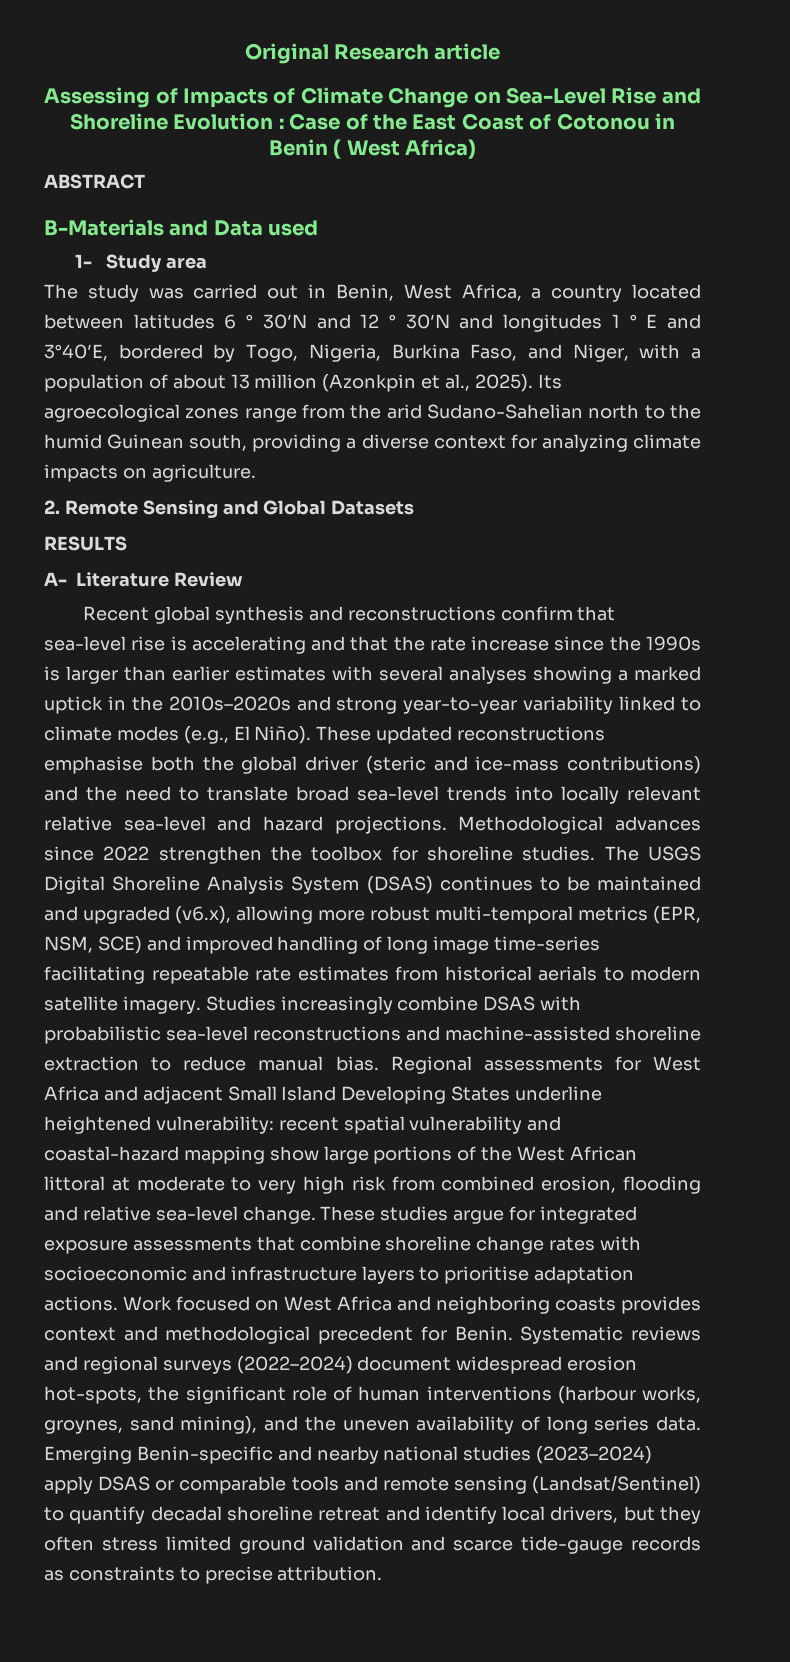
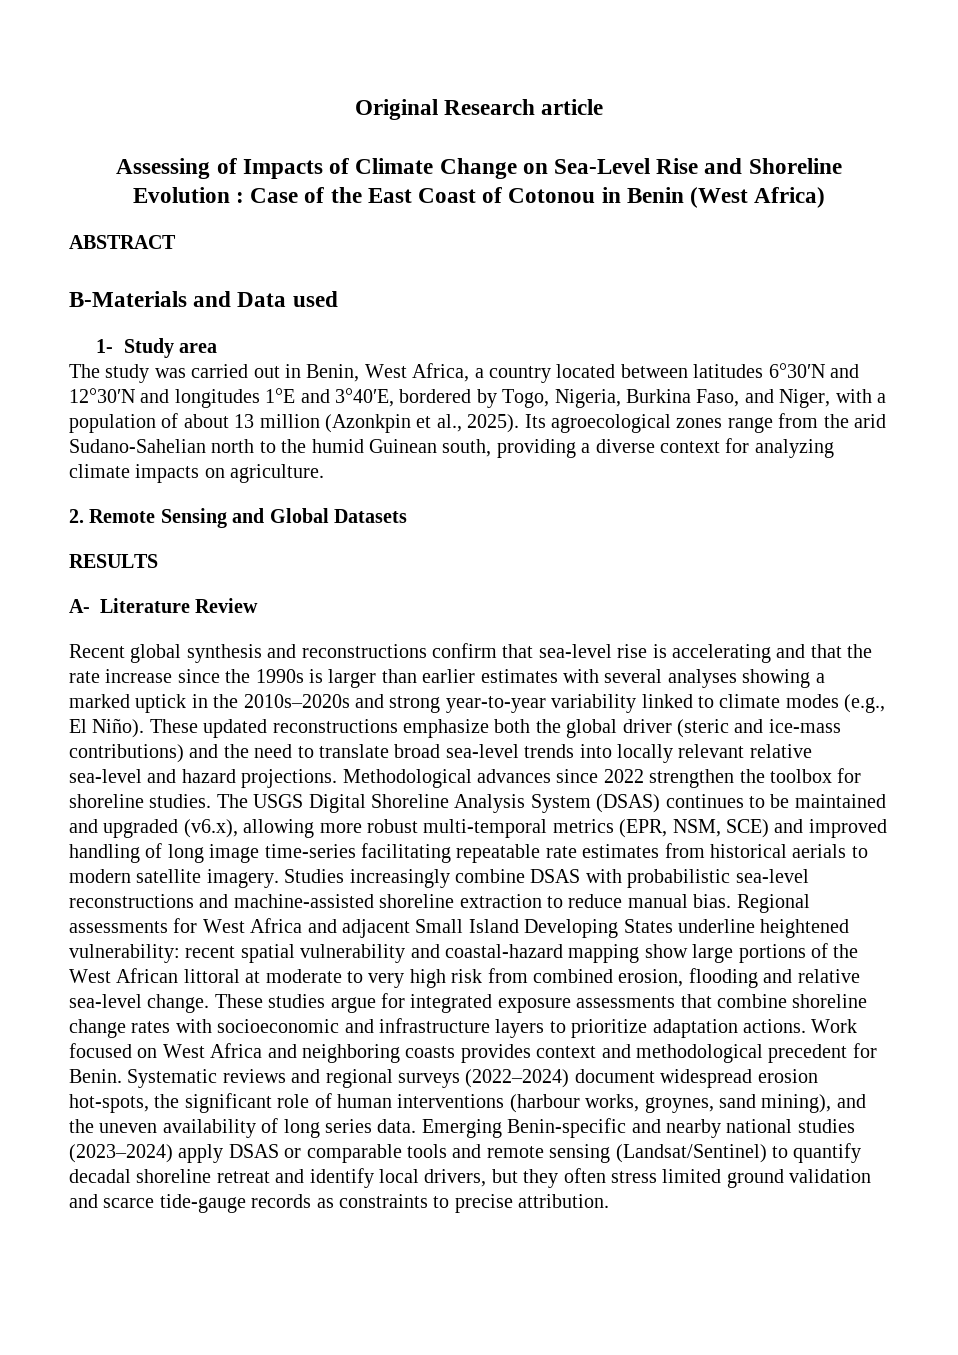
[333,139,400,159] ( West -> [690,187,749,208] (West
[224,314,658,332] 6 ° 30′N and 12 ° 30′N and longitudes 1 ° E -> [768,363,859,378] [69,388,296,408] 6°30′N and 12°30′N and longitudes 1°E
[44,756,143,774] emphasise -> [403,719,489,738] emphasize
[444,1266,530,1284] prioritise -> [571,1019,648,1038] prioritize

